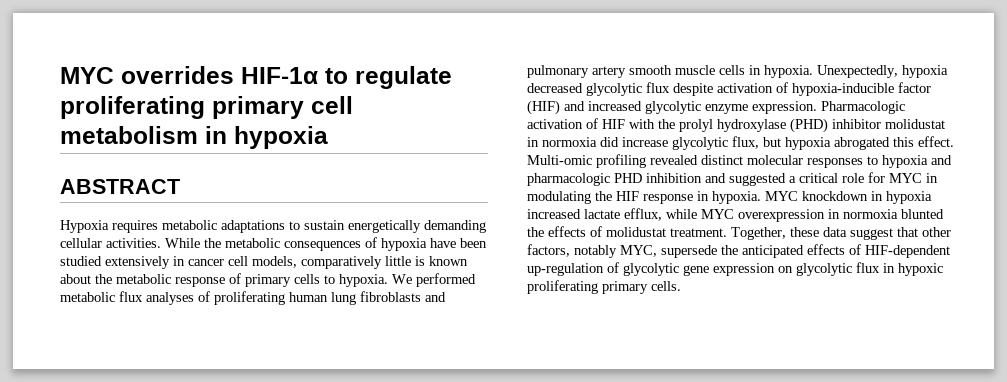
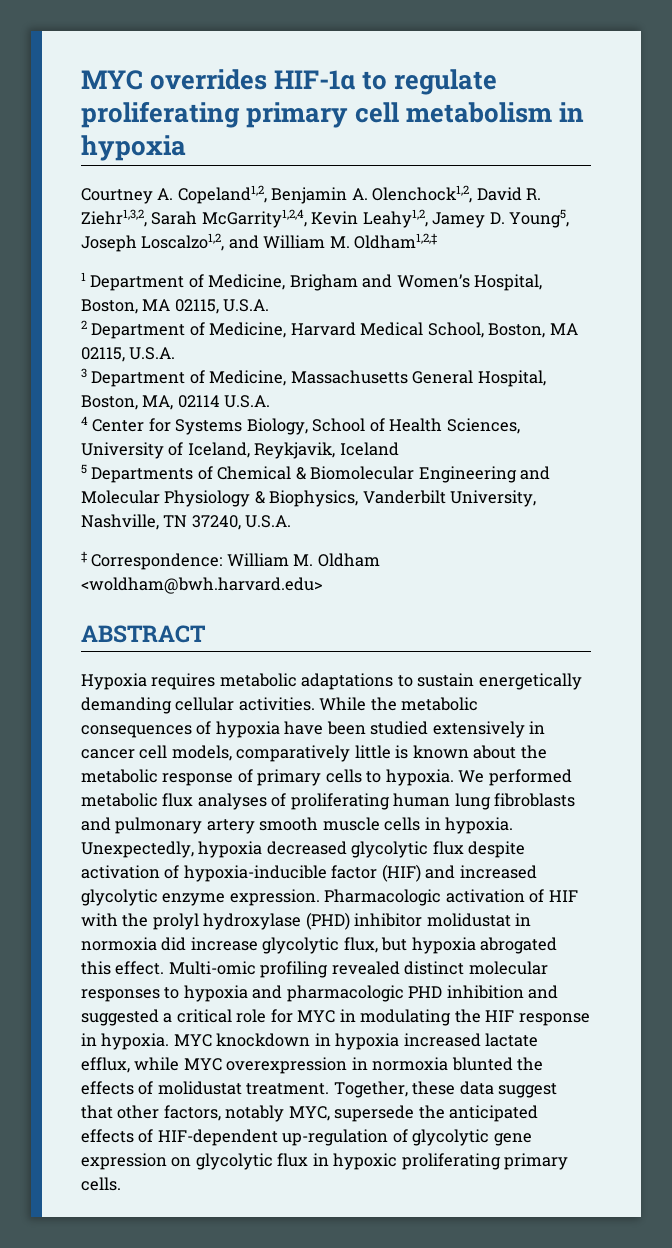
(328, 137) none -> [81,185,542,204] [81,209,570,228] [81,233,438,252] [81,272,543,291] [81,299,270,314] [81,320,578,339] [81,347,176,362] [81,368,546,387] [81,395,271,410] [81,416,520,435] [81,442,399,459] [81,464,551,483] [81,490,537,507] [81,514,292,530] [81,551,380,570] [81,577,323,594] // Courtney A. Copeland1,2, Benjamin A. Olenchock1,2, David R. Ziehr1,3,2, Sarah McGarrity1,2,4, Kevin Leahy1,2, Jamey D. Young5, Joseph Loscalzo1,2, and William M. Oldham1,2,‡ // 1 Department of Medicine, Brigham and Women’s Hospital, Boston, MA 02115, U.S.A. // 2 Department of Medicine, Harvard Medical School, Boston, MA 02115, U.S.A. // 3 Department of Medicine, Massachusetts General Hospital, Boston, MA, 02114 U.S.A. // 4 Center for Systems Biology, School of Health Sciences, University of Iceland, Reykjavik, Iceland // 5 Departments of Chemical & Biomolecular Engineering and Molecular Physiology & Biophysics, Vanderbilt University, Nashville, TN 37240, U.S.A. // ‡ Correspondence: William M. Oldham <woldham@bwh.harvard.edu>

